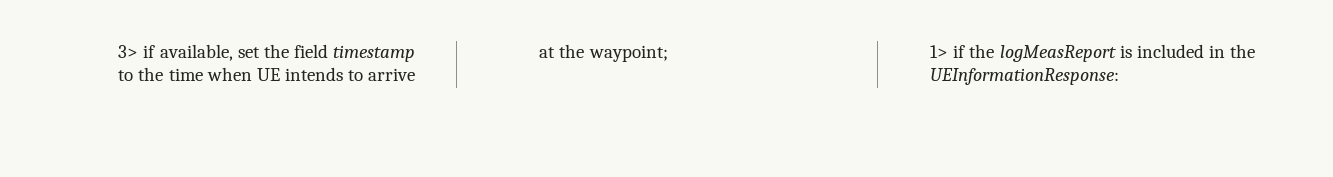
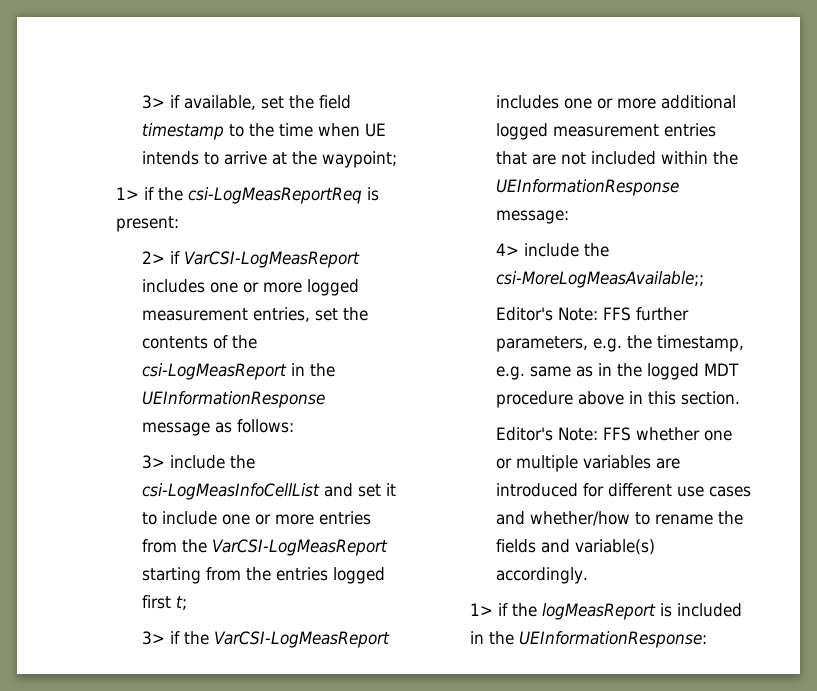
(668, 53) none -> [115,187,379,204] [115,216,179,232] [141,251,360,268] [141,279,359,296] [141,307,368,322] [141,335,257,349] [141,363,335,380] [141,391,325,408] [141,419,294,436] [141,455,255,469] [141,483,396,500] [141,511,371,525] [141,539,388,556] [141,567,385,584] [141,595,187,610] [141,631,390,648] [495,95,736,109] [495,123,716,140] [495,151,738,165] [495,179,679,196] [495,210,569,224] [495,243,609,257] [495,271,704,288] [495,307,689,321] [495,335,744,352] [495,363,739,380] [495,391,740,408] [495,427,732,441] [495,455,680,472] [495,483,751,497] [495,511,743,526] [495,539,655,555] [495,567,588,584] // 1> if the csi-LogMeasReportReq is present: // 2> if VarCSI-LogMeasReport includes one or more logged measurement entries, set the contents of the csi-LogMeasReport in the UEInformationResponse message as follows: // 3> include the csi-LogMeasInfoCellList and set it to include one or more entries from the VarCSI-LogMeasReport starting from the entries logged first t; // 3> if the VarCSI-LogMeasReport includes one or more additional logged measurement entries that are not included within the UEInformationResponse message: // 4> include the csi-MoreLogMeasAvailable;; // Editor's Note: FFS further parameters, e.g. the timestamp, e.g. same as in the logged MDT procedure above in this section. // Editor's Note: FFS whether one or multiple variables are introduced for different use cases and whether/how to rename the fields and variable(s) accordingly.

